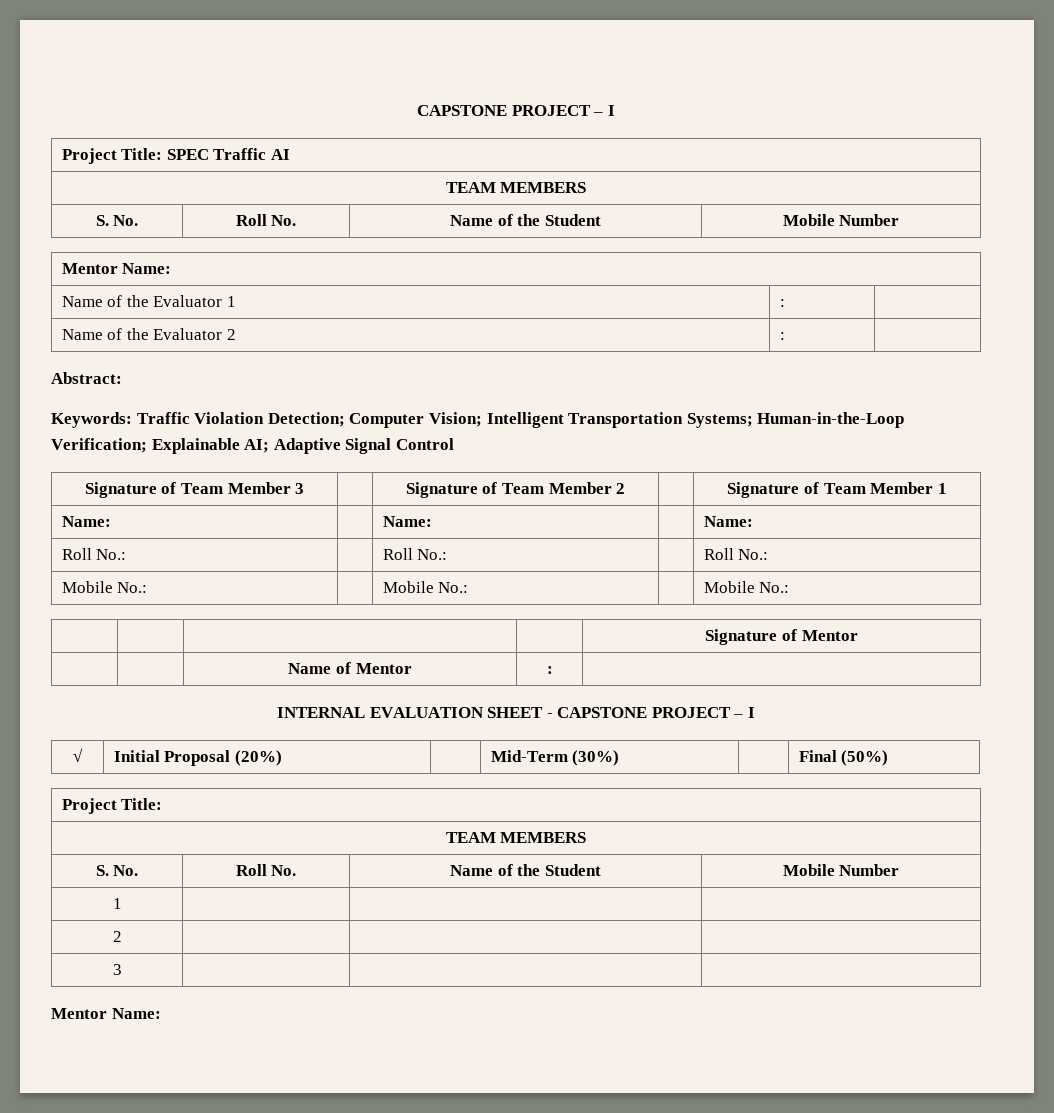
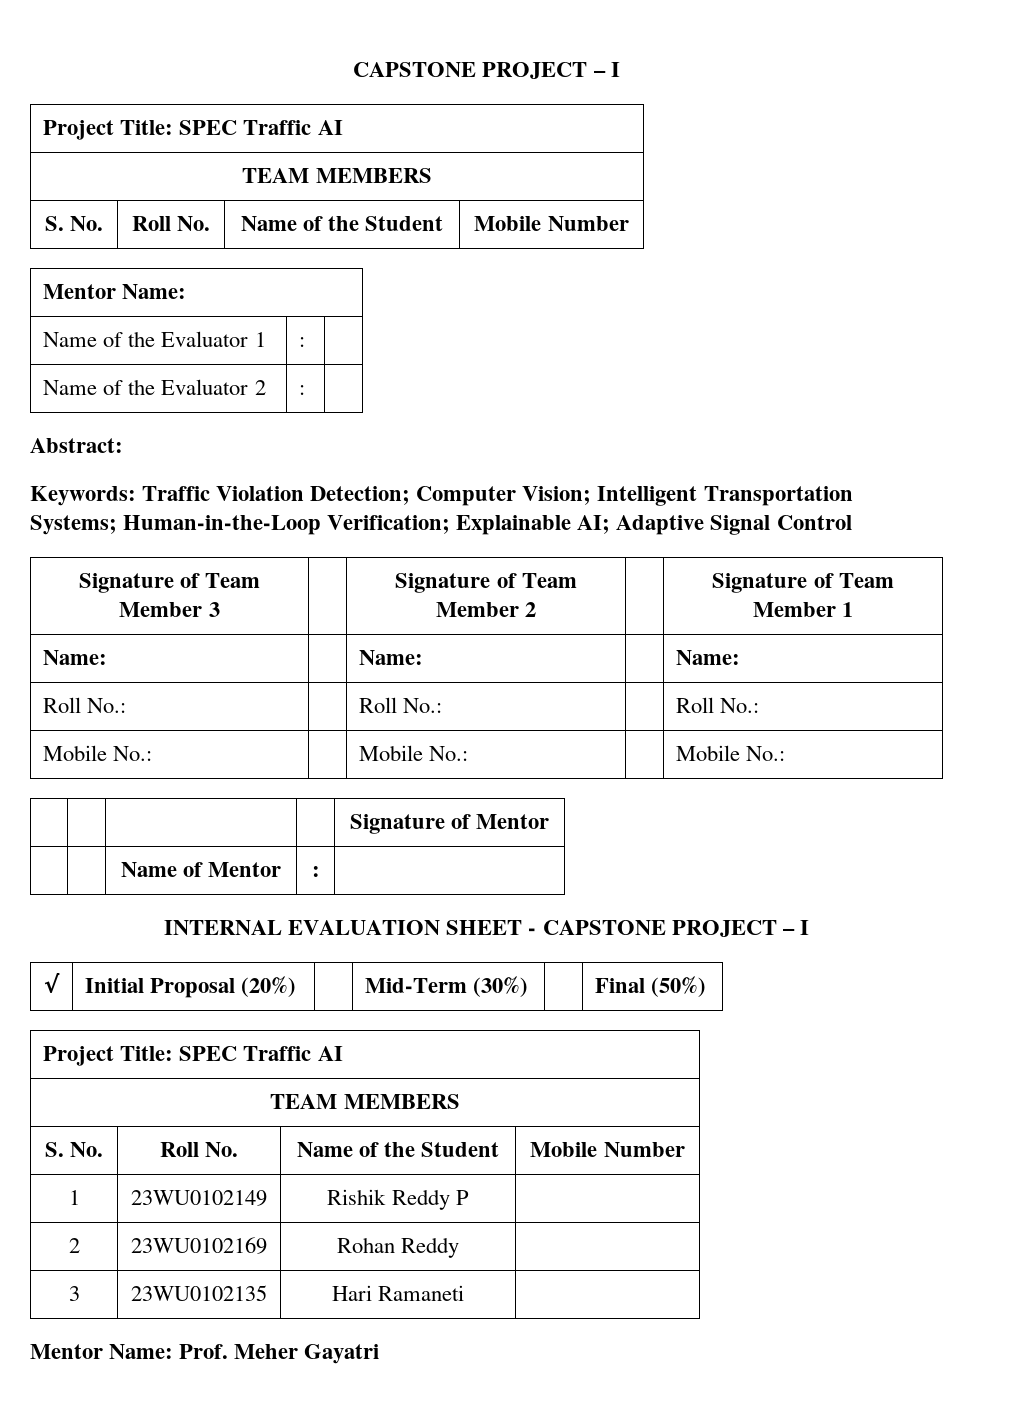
(163, 804) none -> [179,1046,343,1061] SPEC Traffic AI
[112,931,122,942] [112,964,122,975] [51,1008,161,1019] | | // 2 | | | // 3 | | | // Mentor Name: -> [131,1190,267,1206] [327,1189,469,1210] [68,1238,80,1253] [131,1237,267,1254] [336,1237,460,1258] [68,1286,80,1301] [131,1285,267,1301] [331,1285,465,1301] [30,1344,380,1364] 23WU0102149 | Rishik Reddy P | // 2 | 23WU0102169 | Rohan Reddy | // 3 | 23WU0102135 | Hari Ramaneti | // Mentor Name: Prof. Meher Gayatri

